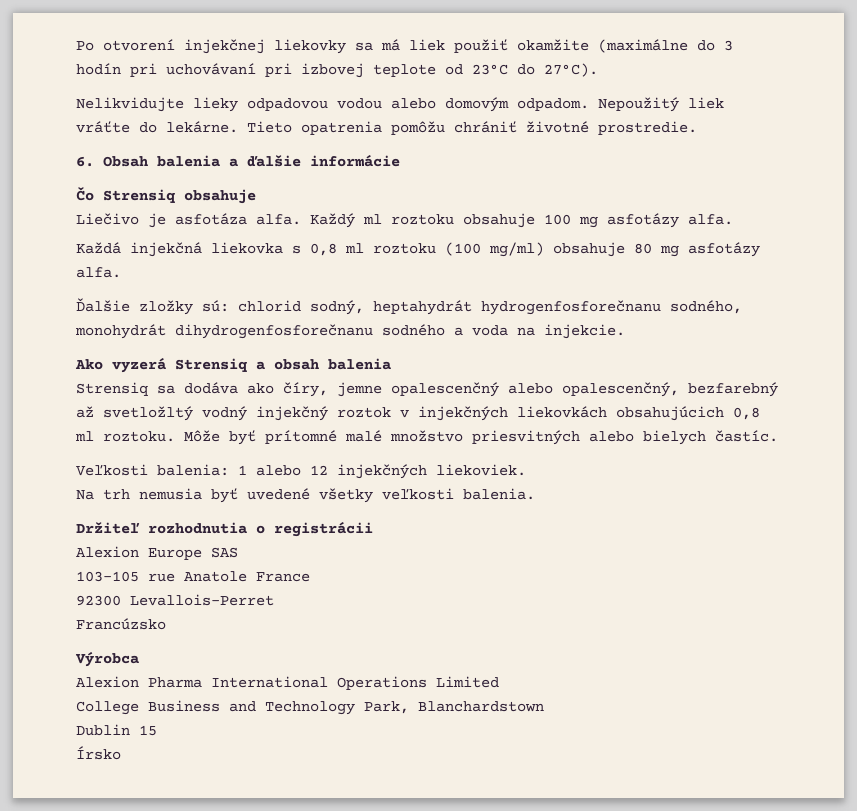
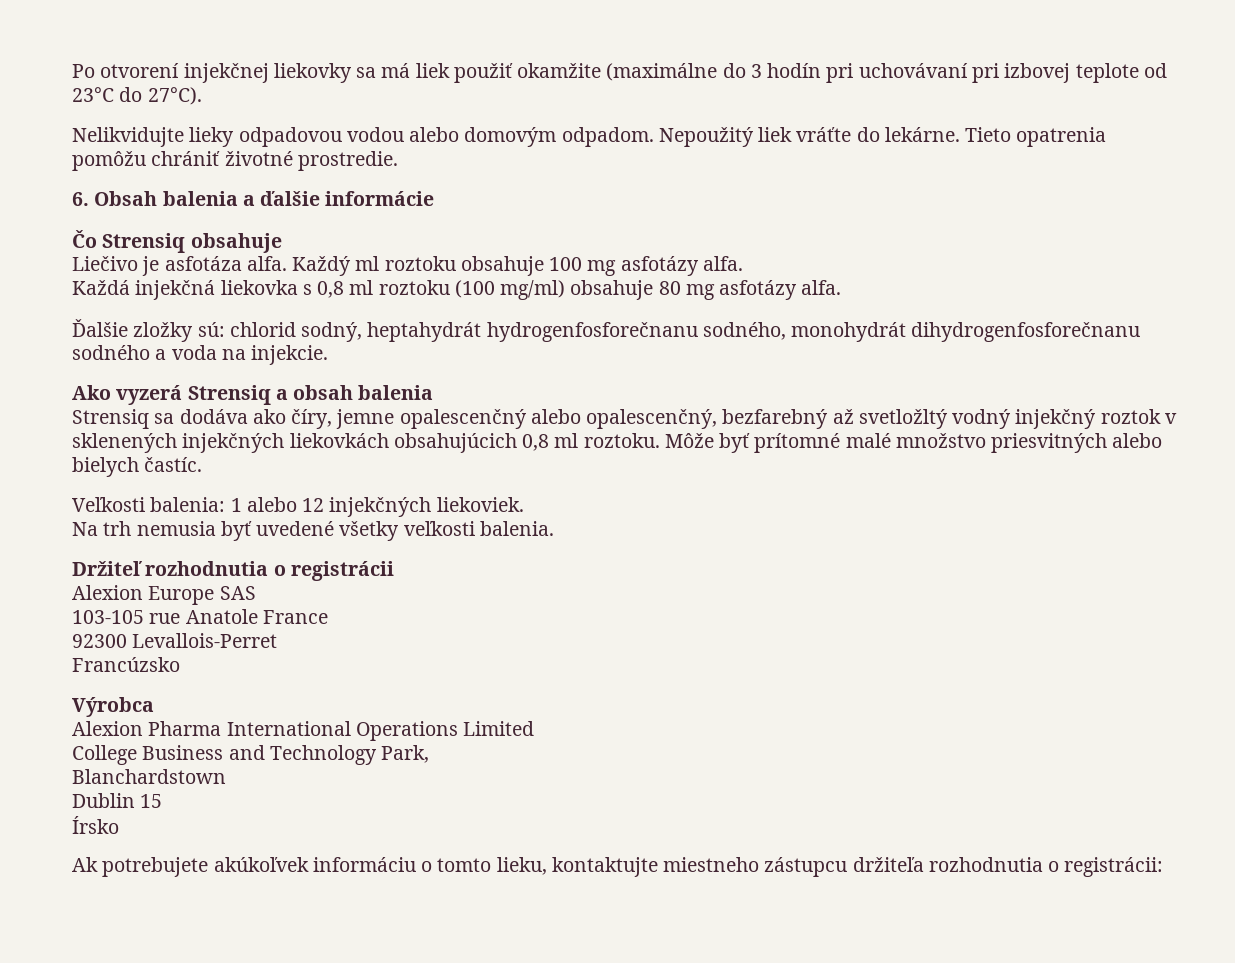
(409, 414) none -> [72,433,177,453] sklenených
(409, 707) none -> (430, 754) //
(121, 753) none -> [72,857,1164,877] // Ak potrebujete akúkoľvek informáciu o tomto lieku, kontaktujte miestneho zástupcu držiteľa rozhodnutia o registrácii:

